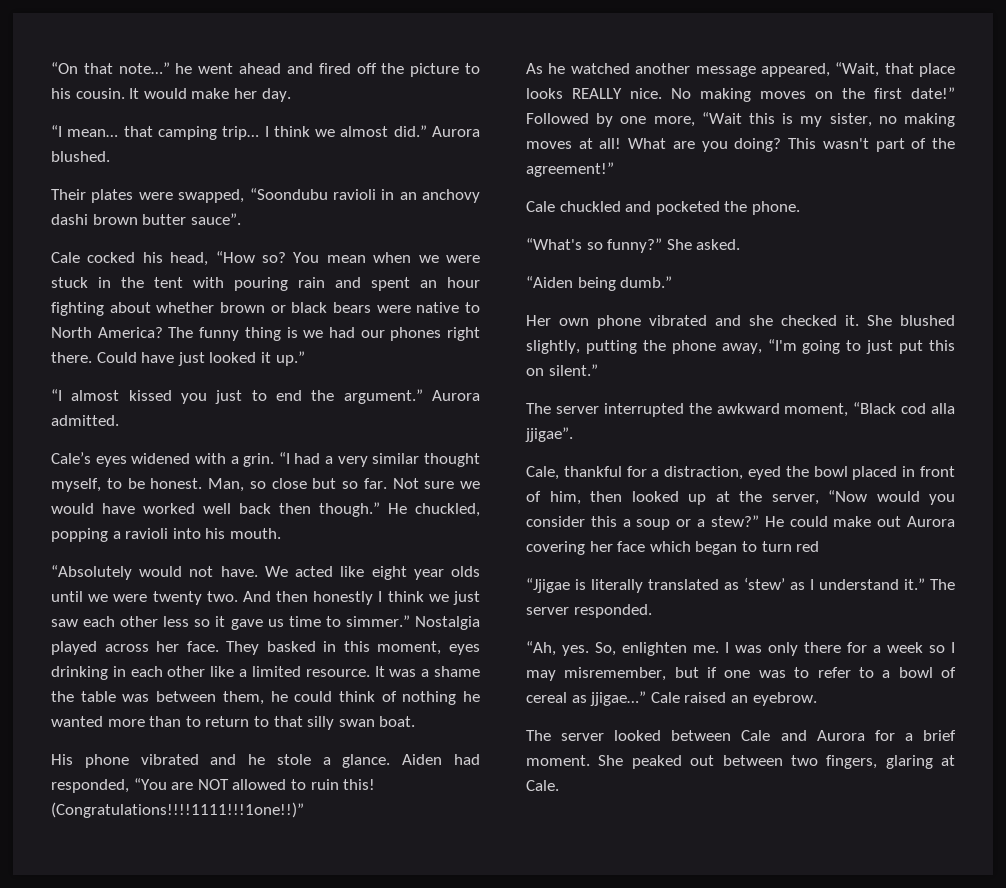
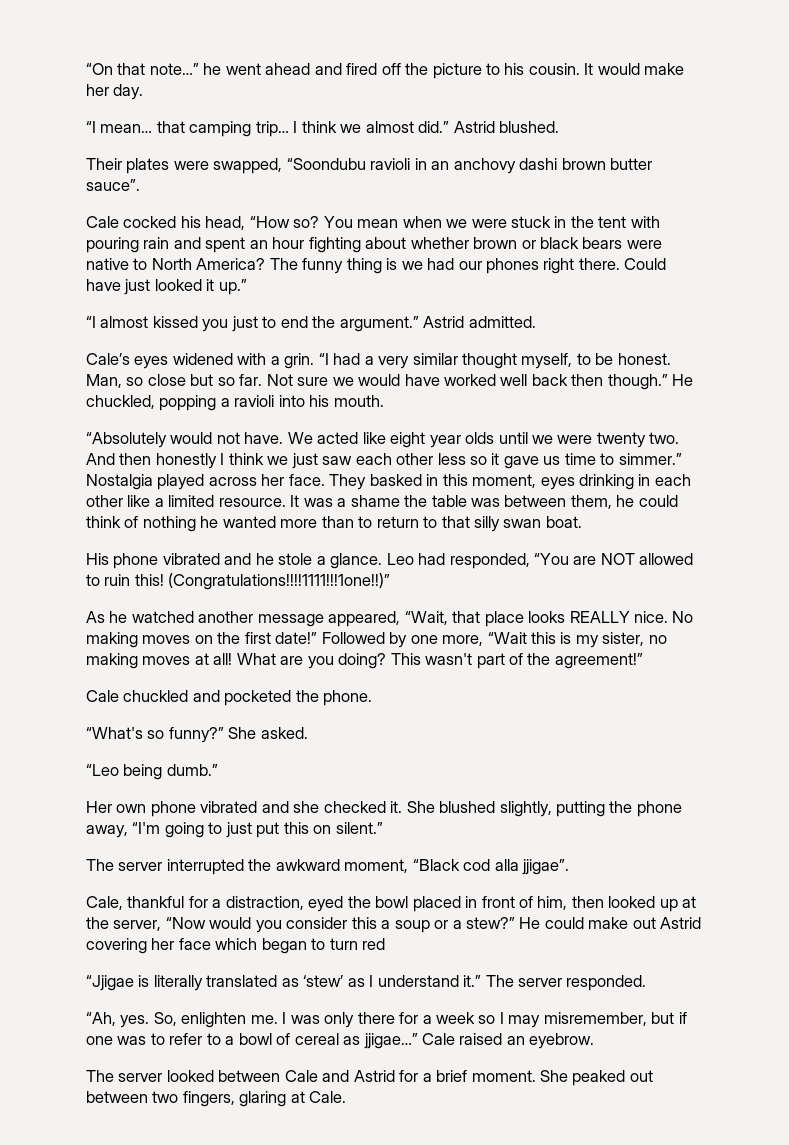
[432,126,480,137] Aurora -> [453,121,495,133] Astrid
[432,390,480,401] Aurora -> [423,316,465,328] Astrid
[402,754,443,765] Aiden -> [386,553,414,565] Leo
[526,276,573,288] “Aiden -> [86,764,119,776] “Leo
[907,516,955,527] Aurora -> [660,917,702,929] Astrid
[816,730,865,741] Aurora -> [353,1070,395,1082] Astrid

